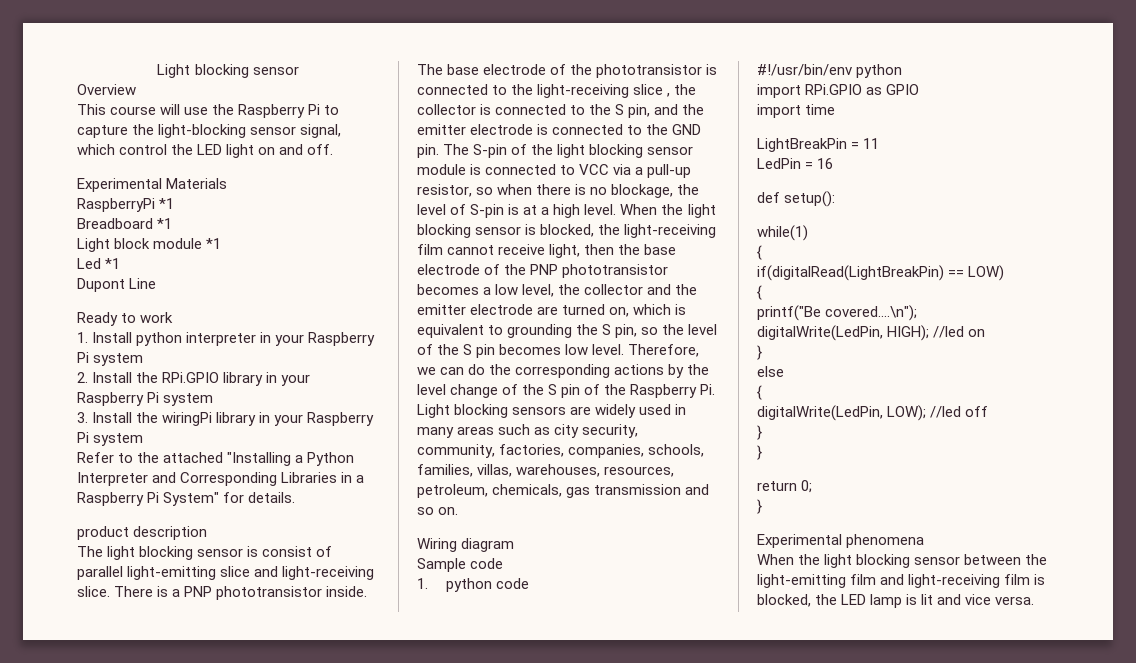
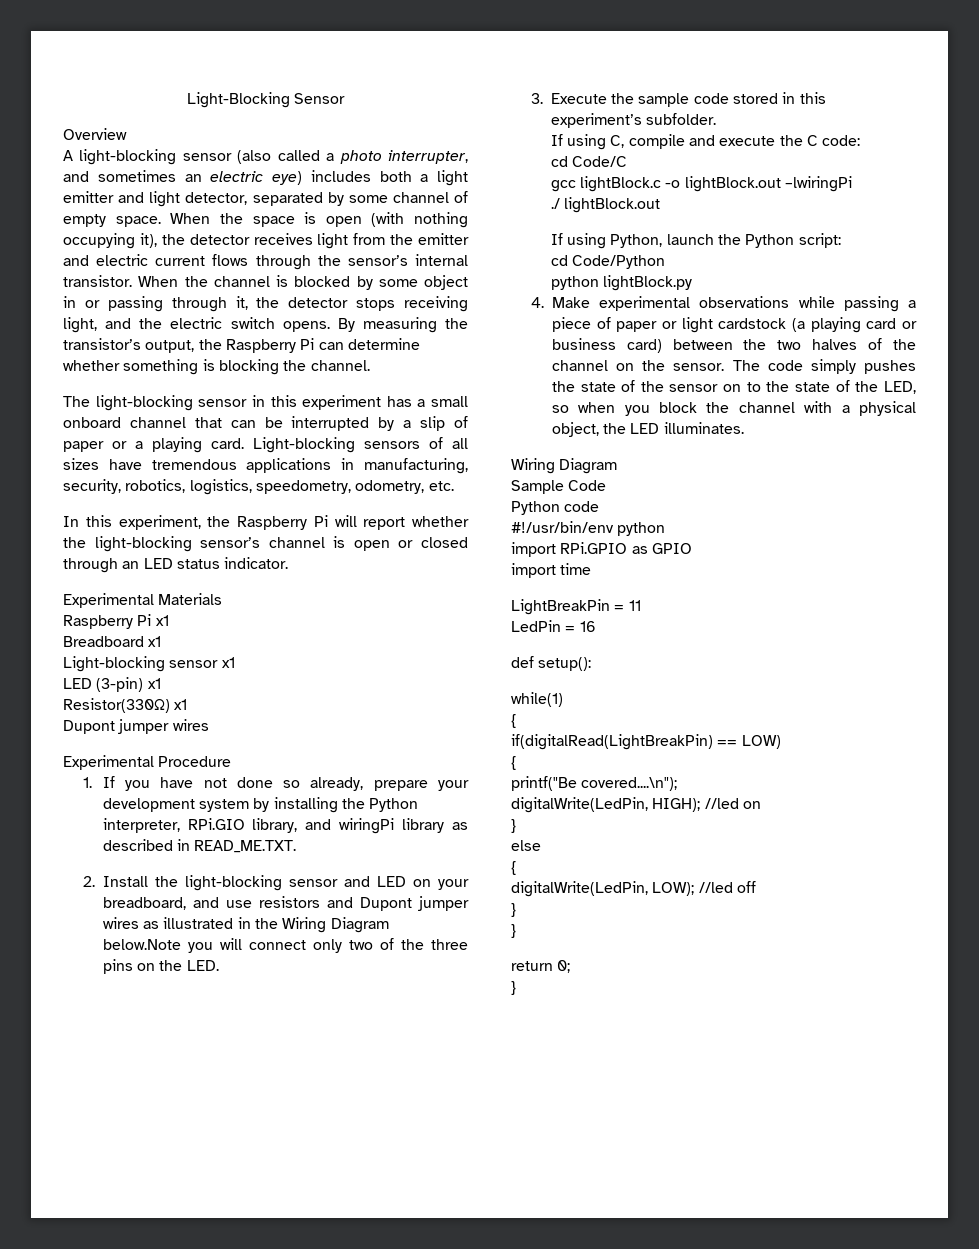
[157,64,299,78] [77,84,136,95] [77,104,340,118] [77,124,342,138] [77,144,334,158] [77,178,228,192] [77,198,175,212] [77,218,173,229] [77,238,222,252] [77,258,121,269] [77,278,157,292] [77,312,174,326] [77,332,376,346] [77,352,144,366] [77,372,311,386] [77,392,214,406] [77,412,375,426] [77,432,144,446] [77,452,355,466] [77,472,365,486] [77,492,296,506] [77,526,208,540] [77,546,333,560] [77,566,375,580] [77,586,368,600] [417,64,718,78] [417,84,697,98] [417,104,705,118] [417,124,702,135] [417,144,694,158] [417,164,692,178] [417,184,700,198] [417,204,716,218] [417,224,717,238] [417,244,677,258] [417,264,669,278] [417,284,698,297] [417,304,687,317] [417,324,718,338] [417,344,700,358] [417,364,710,378] [417,384,716,398] [417,404,687,418] [417,424,639,438] [417,444,705,458] [417,464,675,477] [417,484,710,498] [417,507,459,515] [417,538,515,552] Light blocking sensor // Overview // This course will use the Raspberry Pi to capture the light-blocking sensor signal, which control the LED light on and off. // Experimental Materials // RaspberryPi *1 // Breadboard *1 // Light block module *1 // Led *1 // Dupont Line // Ready to work // 1. Install python interpreter in your Raspberry Pi system // 2. Install the RPi.GPIO library in your Raspberry Pi system // 3. Install the wiringPi library in your Raspberry Pi system // Refer to the attached "Installing a Python Interpreter and Corresponding Libraries in a Raspberry Pi System" for details. // product description // The light blocking sensor is consist of parallel light-emitting slice and light-receiving slice. There is a PNP phototransistor inside. The base electrode of the phototransistor is connected to the light-receiving slice , the collector is connected to the S pin, and the emitter electrode is connected to the GND pin. The S-pin of the light blocking sensor module is connected to VCC via a pull-up resistor, so when there is no blockage, the level of S-pin is at a high level. When the light blocking sensor is blocked, the light-receiving film cannot receive light, then the base electrode of the PNP phototransistor becomes a low level, the collector and the emitter electrode are turned on, which is equivalent to grounding the S pin, so the level of the S pin becomes low level. Therefore, we can do the corresponding actions by the level change of the S pin of the Raspberry Pi. Light blocking sensors are widely used in many areas such as city security, community, factories, companies, schools, families, villas, warehouses, resources, petroleum, chemicals, gas transmission and so on. // Wiring diagram -> [186,92,346,108] [63,128,127,140] [63,149,468,165] [63,170,468,186] [63,191,468,207] [63,212,468,228] [63,233,469,249] [63,254,468,270] [63,275,468,290] [63,296,468,312] [63,317,468,333] [63,338,420,353] [63,359,370,375] [63,395,468,411] [63,416,469,431] [63,437,468,453] [63,458,469,474] [63,479,454,495] [63,515,469,530] [63,536,468,552] [63,557,289,573] [63,593,223,608] [63,614,169,629] [63,636,162,647] [63,656,235,672] [63,677,161,692] [63,698,188,713] [63,719,209,734] [63,755,232,770] [82,776,469,791] [102,797,419,813] [102,818,468,834] [102,839,297,853] [82,875,469,891] [102,896,469,911] [102,917,389,933] [102,938,469,953] [102,959,219,974] [530,92,826,107] [550,113,717,128] [550,134,861,150] [550,156,628,167] [550,176,852,192] [550,197,661,213] [550,233,841,249] [550,255,666,269] [550,275,693,291] [530,296,916,312] [551,317,917,333] [551,338,916,353] [551,359,916,374] [551,380,916,394] [551,401,917,416] [551,422,744,437] [511,458,618,474] Light-Blocking Sensor // Overview // A light-blocking sensor (also called a photo interrupter, and sometimes an electric eye) includes both a light emitter and light detector, separated by some channel of empty space. When the space is open (with nothing occupying it), the detector receives light from the emitter and electric current flows through the sensor’s internal transistor. When the channel is blocked by some object in or passing through it, the detector stops receiving light, and the electric switch opens. By measuring the transistor’s output, the Raspberry Pi can determine whether something is blocking the channel. // The light-blocking sensor in this experiment has a small onboard channel that can be interrupted by a slip of paper or a playing card. Light-blocking sensors of all sizes have tremendous applications in manufacturing, security, robotics, logistics, speedometry, odometry, etc. // In this experiment, the Raspberry Pi will report whether the light-blocking sensor’s channel is open or closed through an LED status indicator. // Experimental Materials // Raspberry Pi x1 // Breadboard x1 // Light-blocking sensor x1 // LED (3-pin) x1 // Resistor(330Ω) x1 // Dupont jumper wires // Experimental Procedure // 1. If you have not done so already, prepare your development system by installing the Python interpreter, RPi.GIO library, and wiringPi library as described in READ_ME.TXT. // 2. Install the light-blocking sensor and LED on your breadboard, and use resistors and Dupont jumper wires as illustrated in the Wiring Diagram below.Note you will connect only two of the three pins on the LED. // 3. Execute the sample code stored in this experiment’s subfolder. // If using C, compile and execute the C code: // cd Code/C // gcc lightBlock.c -o lightBlock.out –lwiringPi // ./ lightBlock.out // If using Python, launch the Python script: // cd Code/Python // python lightBlock.py // 4. Make experimental observations while passing a piece of paper or light cardstock (a playing card or business card) between the two halves of the channel on the sensor. The code simply pushes the state of the sensor on to the state of the LED, so when you block the channel with a physical object, the LED illuminates. // Wiring Diagram
[470,558,504,569] [417,578,492,592] code // 1. python -> [568,480,607,491] [511,501,560,515] Code // Python
[757,534,925,548] [757,554,1048,568] [757,574,1046,588] [757,594,1035,608] // Experimental phenomena // When the light blocking sensor between the light-emitting film and light-receiving film is blocked, the LED lamp is lit and vice versa. -> (516, 988) none

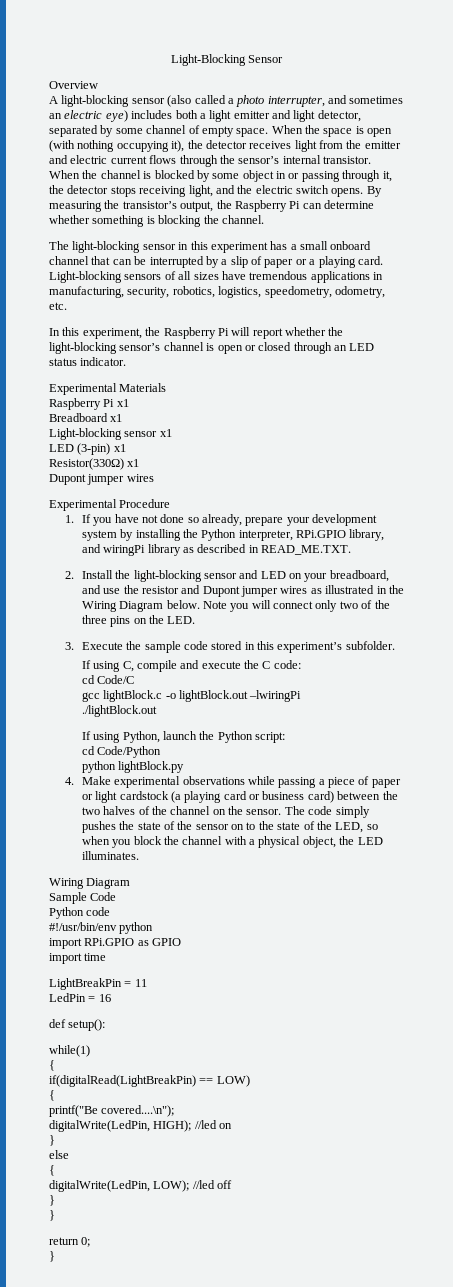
[187,818,245,830] RPi.GIO -> [296,530,347,538] RPi.GPIO
[258,896,320,908] resistors -> [123,585,179,594] the resistor
[102,939,181,950] below.Note -> [166,600,227,609] below. Note
[550,197,661,213] ./ lightBlock.out -> [81,705,157,717] ./lightBlock.out

